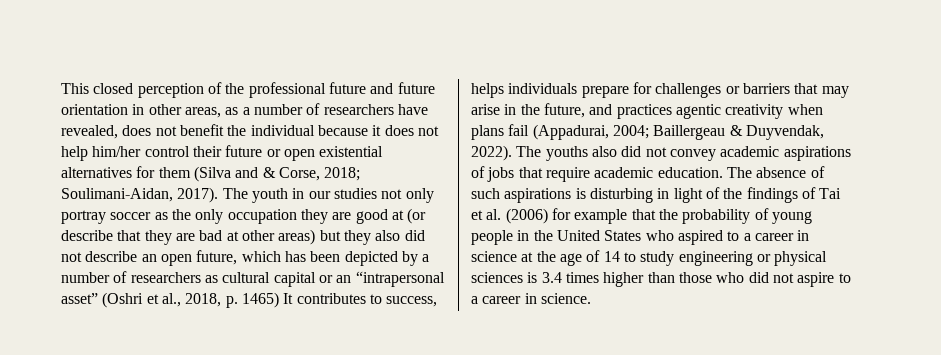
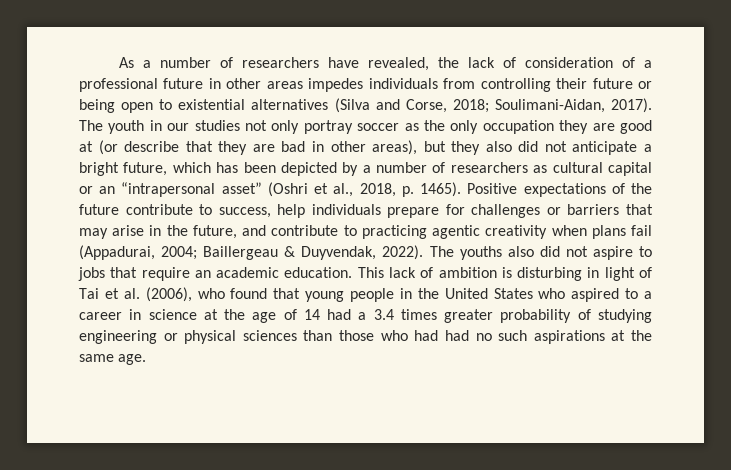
[61,82,435,98] [61,104,239,118] This closed perception of the professional future and future orientation in other areas, as -> [118,57,134,68] As
[122,124,439,136] [61,145,384,161] [61,166,191,178] does not benefit the individual because it does not help him/her control their future or open existential alternatives for them -> [437,57,652,68] [79,78,652,92] [79,99,329,113] the lack of consideration of a professional future in other areas impedes individuals from controlling their future or being open to existential alternatives
[262,167,276,178] & -> (400, 104) none
[226,229,316,245] at other areas) -> [311,140,418,155] in other areas),
[85,251,192,266] describe an open -> [572,141,652,155] [79,162,119,176] anticipate a bright
[241,292,366,308] 1465) It contributes -> [420,182,652,197] [79,204,193,215] 1465). Positive expectations of the future contribute
[471,83,504,98] helps -> [277,204,306,218] help
[616,104,672,119] practices -> [271,225,427,239] contribute to practicing
[669,146,851,161] [471,166,485,178] convey academic aspirations of -> [592,246,652,260] aspire to
(590, 174) none -> [194,270,211,278] an
[726,166,825,178] [471,188,572,203] The absence of such aspirations -> [357,267,497,278] This lack of ambition
[723,187,842,203] [471,208,769,224] the findings of Tai et al. (2006) for example that the probability of -> [79,287,301,302] Tai et al. (2006), who found that
[623,251,828,266] [471,272,851,287] [471,293,591,304] to study engineering or physical sciences is 3.4 times higher than those who did not aspire to a career in science. -> [327,309,652,323] [79,330,653,344] [79,354,147,365] had a 3.4 times greater probability of studying engineering or physical sciences than those who had had no such aspirations at the same age.

